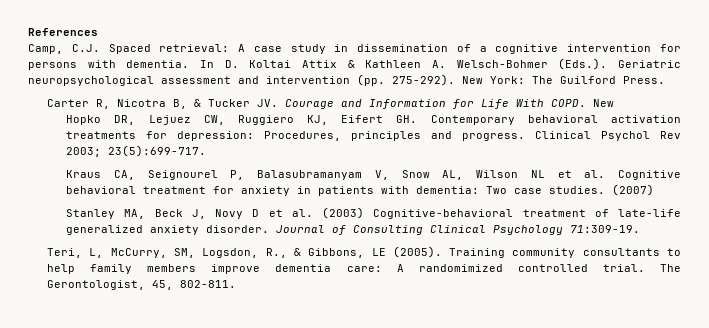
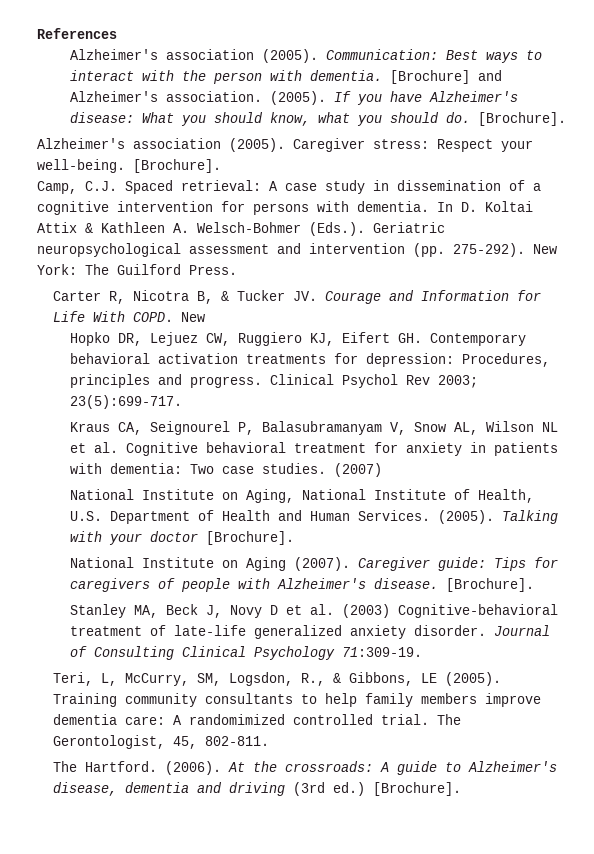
(98, 32) none -> [69,49,542,63] [69,70,502,84] [69,91,518,105] [69,112,566,126] [37,138,533,152] [37,159,221,173] // Alzheimer's association (2005). Communication: Best ways to interact with the person with dementia. [Brochure] and Alzheimer's association. (2005). If you have Alzheimer's disease: What you should know, what you should do. [Brochure]. // Alzheimer's association (2005). Caregiver stress: Respect your well-being. [Brochure].
(655, 190) none -> [69,489,534,503] [69,510,558,524] [69,531,294,545] [69,557,558,571] [69,578,534,592] // National Institute on Aging, National Institute of Health, U.S. Department of Health and Human Services. (2005). Talking with your doctor [Brochure]. // National Institute on Aging (2007). Caregiver guide: Tips for caregivers of people with Alzheimer's disease. [Brochure].
(237, 284) none -> [53,761,558,775] [53,782,462,796] // The Hartford. (2006). At the crossroads: A guide to Alzheimer's disease, dementia and driving (3rd ed.) [Brochure].

